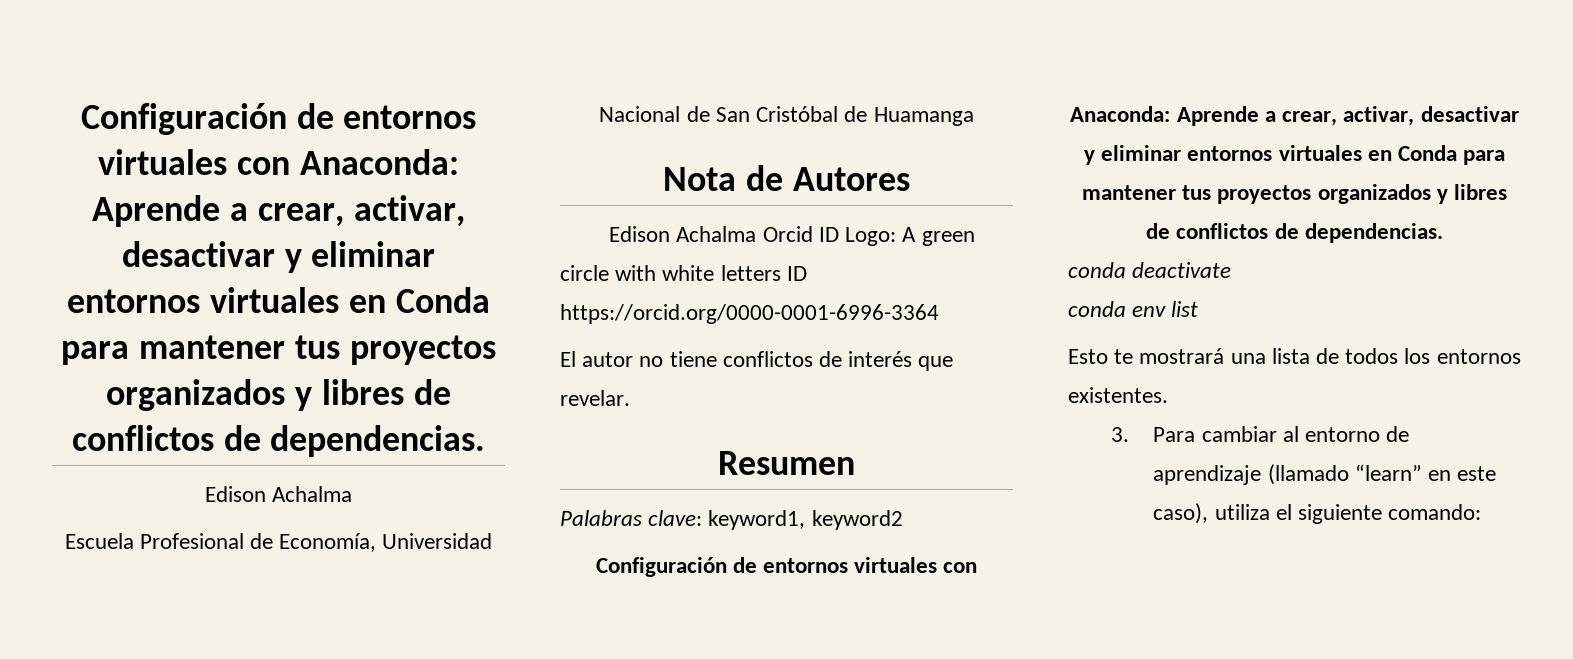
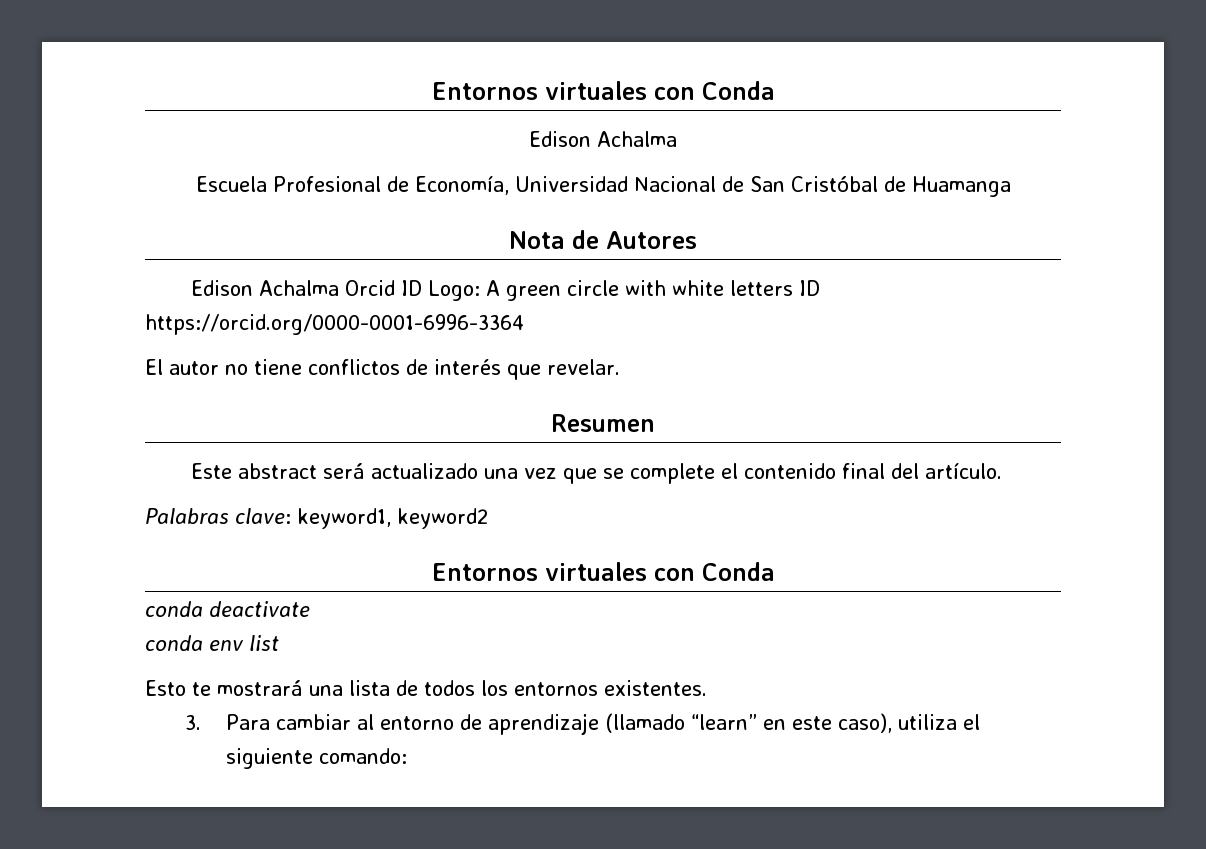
[80,103,477,135] [98,149,459,175] [92,195,465,227] [121,241,436,273] [67,287,490,313] [61,335,496,365] [106,379,451,411] [71,425,486,457] Configuración de entornos virtuales con Anaconda: Aprende a crear, activar, desactivar y eliminar entornos virtuales en Conda para mantener tus proyectos organizados y libres de conflictos de dependencias. -> [431,81,775,100] Entornos virtuales con Conda
[560,510,903,530] [595,557,978,577] [1070,106,1519,126] [1083,145,1506,165] [1081,184,1508,204] [1146,223,1443,243] Palabras clave: keyword1, keyword2 // Configuración de entornos virtuales con Anaconda: Aprende a crear, activar, desactivar y eliminar entornos virtuales en Conda para mantener tus proyectos organizados y libres de conflictos de dependencias. -> [191,463,1003,484] [145,508,488,529] [431,562,775,581] Este abstract será actualizado una vez que se complete el contenido final del artículo. // Palabras clave: keyword1, keyword2 // Entornos virtuales con Conda

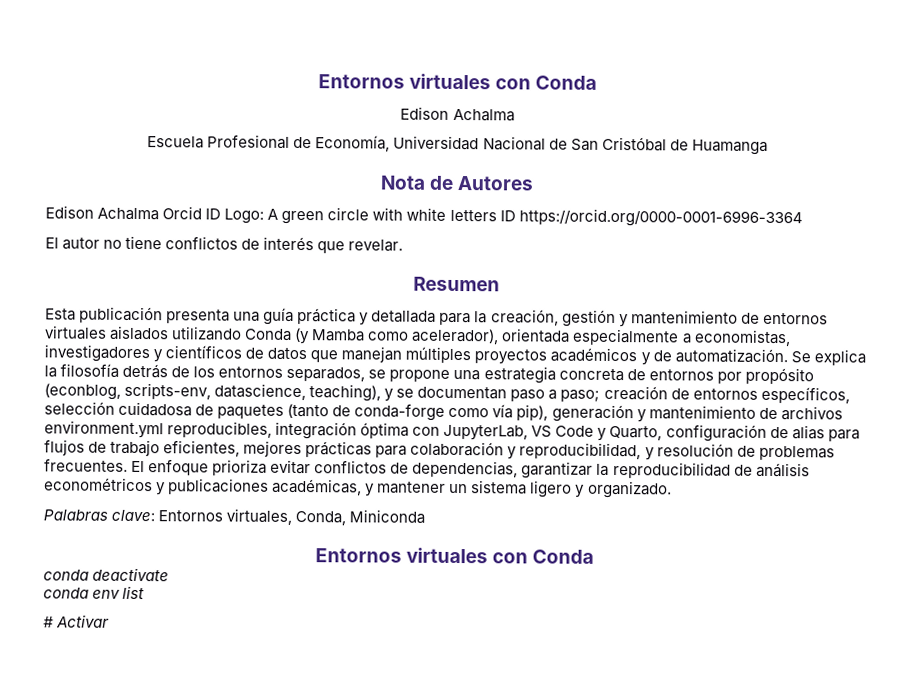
[191,463,1003,484] [145,508,488,529] Este abstract será actualizado una vez que se complete el contenido final del artículo. // Palabras clave: keyword1, keyword2 -> [45,306,828,328] [44,325,791,347] [44,344,866,366] [44,363,814,385] [44,382,850,404] [44,401,843,423] [44,420,860,442] [44,439,835,461] [44,458,810,479] [44,477,672,499] [43,508,426,526] Esta publicación presenta una guía práctica y detallada para la creación, gestión y mantenimiento de entornos virtuales aislados utilizando Conda (y Mamba como acelerador), orientada especialmente a economistas, investigadores y científicos de datos que manejan múltiples proyectos académicos y de automatización. Se explica la filosofía detrás de los entornos separados, se propone una estrategia concreta de entornos por propósito (econblog, scripts-env, datascience, teaching), y se documentan paso a paso; creación de entornos específicos, selección cuidadosa de paquetes (tanto de conda-forge como vía pip), generación y mantenimiento de archivos environment.yml reproducibles, integración óptima con JupyterLab, VS Code y Quarto, configuración de alias para flujos de trabajo eficientes, mejores prácticas para colaboración y reproducibilidad, y resolución de problemas frecuentes. El enfoque prioriza evitar conflictos de dependencias, garantizar la reproducibilidad de análisis econométricos y publicaciones académicas, y mantener un sistema ligero y organizado. // Palabras clave: Entornos virtuales, Conda, Miniconda
[145,680,707,696] [185,713,980,735] [225,748,407,769] Esto te mostrará una lista de todos los entornos existentes. // 3. Para cambiar al entorno de aprendizaje (llamado “learn” en este caso), utiliza el siguiente comando: -> [43,614,110,628] # Activar

